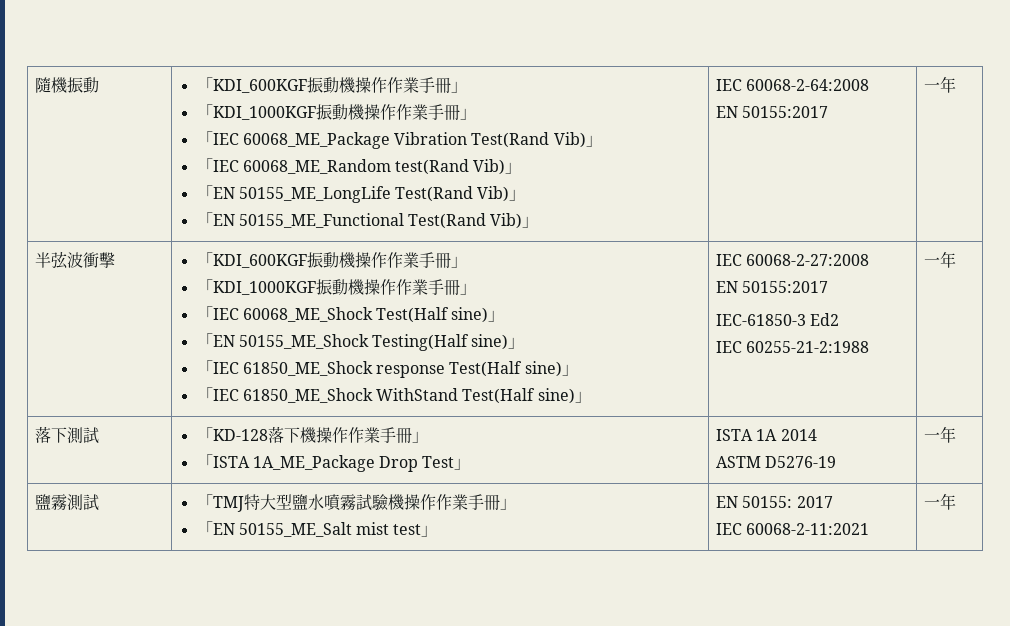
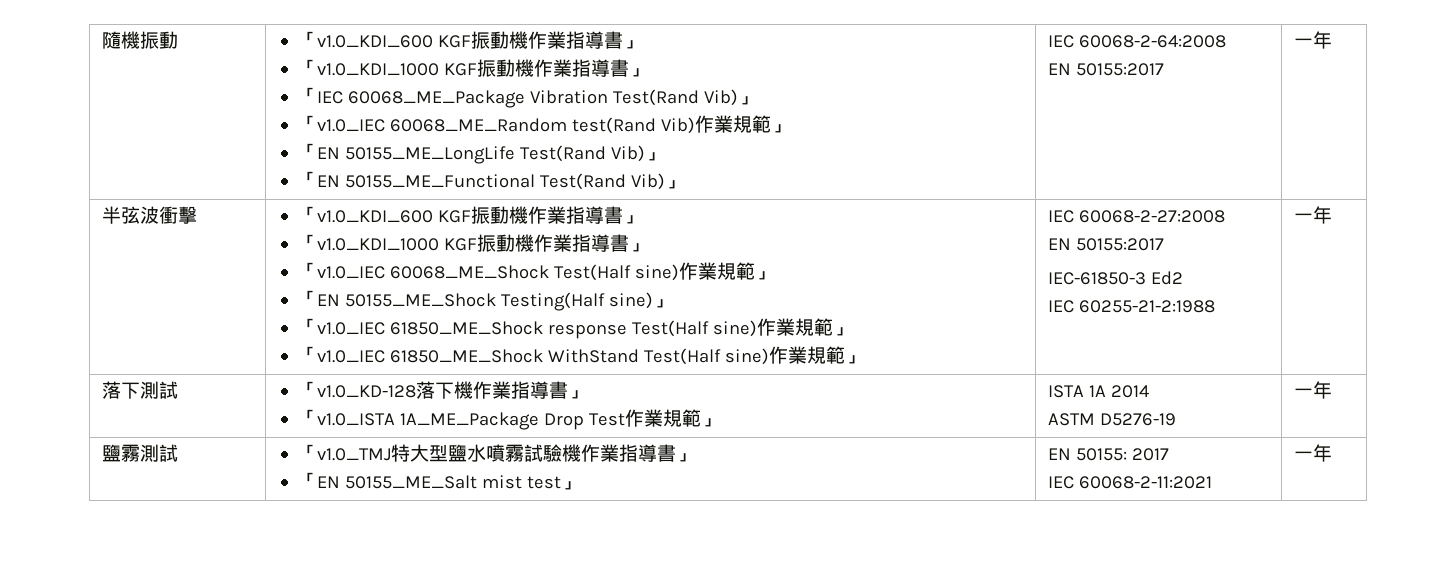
[212,77,467,94] [196,104,460,121] KDI_600KGF振動機操作作業手冊」 // 「KDI_1000KGF振動機操作作業手冊 -> [317,31,643,49] [298,59,630,77] v1.0_KDI_600 KGF振動機作業指導書」 // 「v1.0_KDI_1000 KGF振動機作業指導書
[212,160,239,172] IEC -> [317,119,386,132] v1.0_IEC
(506, 167) none -> [695,115,772,133] 作業規範
[212,252,467,269] [196,279,476,296] [196,306,239,320] KDI_600KGF振動機操作作業手冊」 // 「KDI_1000KGF振動機操作作業手冊」 // 「IEC -> [317,206,643,224] [298,234,649,252] [298,262,386,279] v1.0_KDI_600 KGF振動機作業指導書」 // 「v1.0_KDI_1000 KGF振動機作業指導書」 // 「v1.0_IEC
(489, 315) none -> [679,262,756,280] 作業規範
[212,362,239,374] IEC -> [317,322,386,335] v1.0_IEC
[561,364,578,376] [196,387,239,401] 」 // 「IEC -> [757,318,853,336] [298,346,386,363] 作業規範」 // 「v1.0_IEC
(575, 396) none -> [769,346,846,364] 作業規範
[212,426,428,444] [196,454,250,468] KD-128落下機操作作業手冊」 // 「ISTA -> [317,381,588,399] [298,409,396,426] v1.0_KD-128落下機作業指導書」 // 「v1.0_ISTA
(455, 462) none -> [625,409,702,427] 作業規範
[212,496,244,512] TMJ -> [317,448,392,461] v1.0_TMJ
[403,494,500,511] 操作作業手冊 -> [581,444,677,462] 作業指導書

